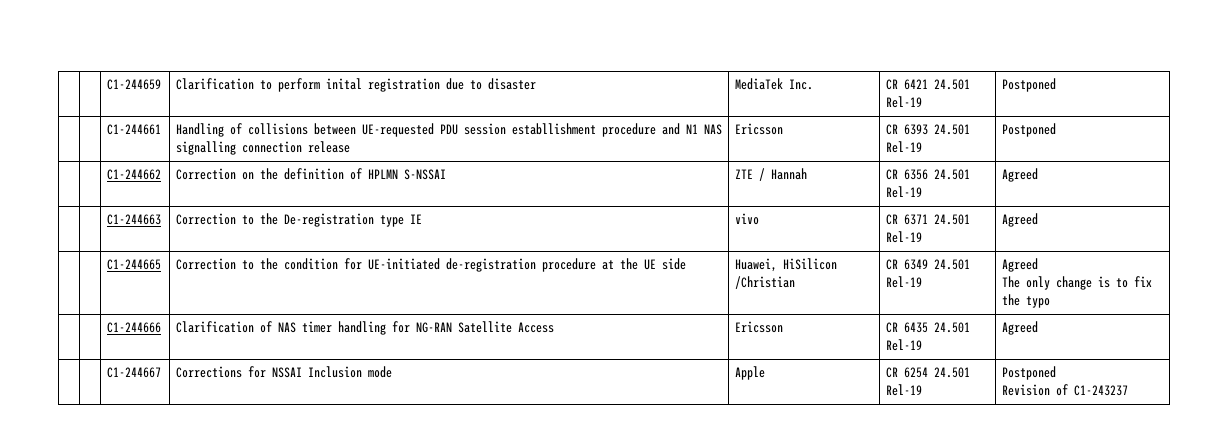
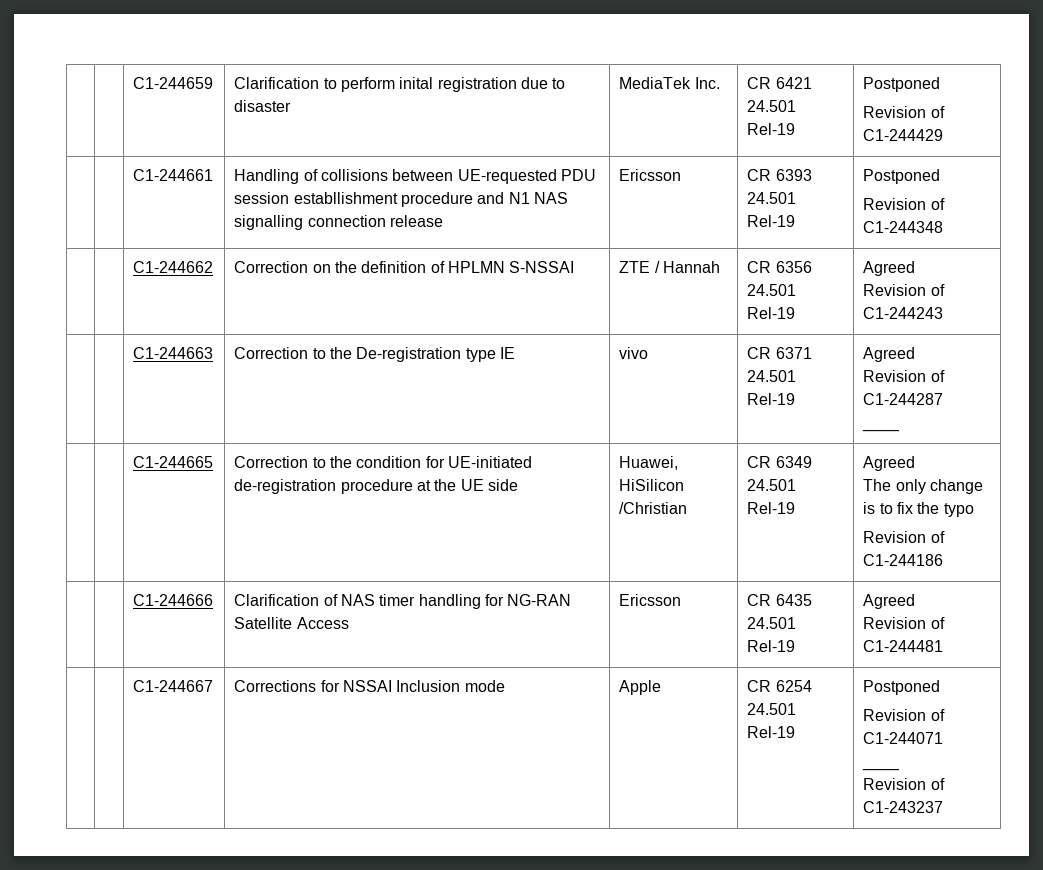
(1056, 85) none -> [863,106,945,118] [863,129,944,141] // Revision of C1-244429
(1056, 130) none -> [863,198,945,210] [863,221,944,233] // Revision of C1-244348
(1038, 175) none -> [863,284,945,296] [863,307,944,319] // Revision of C1-244243
(1038, 220) none -> [863,370,945,382] [863,393,944,405] [862,428,901,432] // Revision of C1-244287 // ____
(1050, 302) none -> [863,531,945,543] [863,554,944,566] // Revision of C1-244186
(1038, 328) none -> [863,617,945,629] [863,640,944,652] // Revision of C1-244481
(1056, 373) none -> [863,709,945,721] [863,732,944,744] [862,767,901,771] // Revision of C1-244071 // ____

